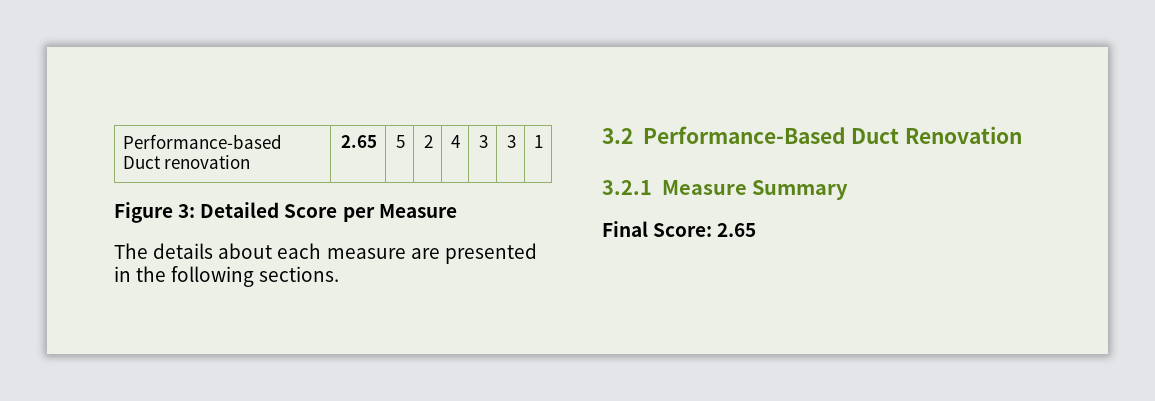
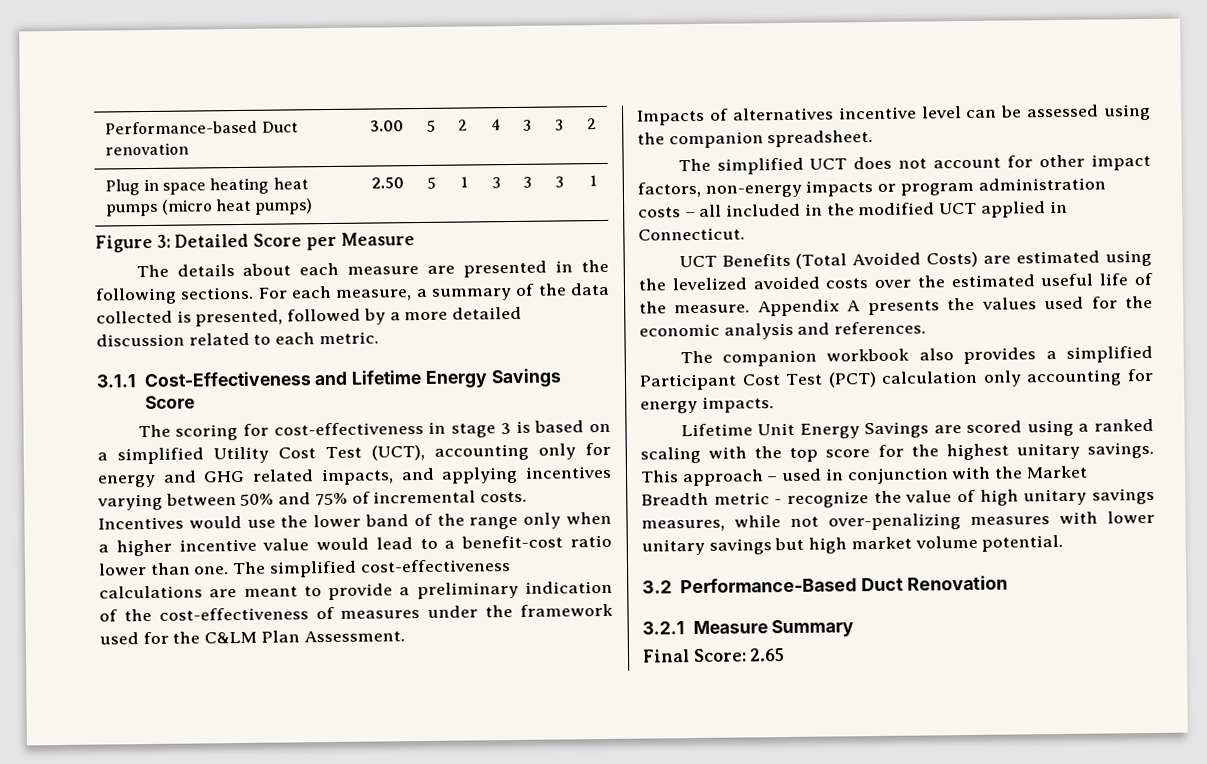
[341,135,378,148] 2.65 -> [369,120,404,132] 3.00
(517, 141) none -> [586,118,597,130] [105,177,309,196] [106,198,314,217] [370,177,404,189] [426,176,436,189] [459,176,468,188] [491,177,501,189] [522,176,532,188] [554,176,564,188] | 2 // Plug in space heating heat pumps (micro heat pumps) | 2.50 | 5 | 1 | 3 | 3 | 3
(340, 274) none -> [257,282,610,301] [96,306,523,327] [96,331,379,347] [96,368,562,388] [144,395,195,410] [137,420,612,441] [97,442,611,465] [97,465,612,488] [97,490,528,511] [98,511,613,530] [98,534,612,557] [98,559,511,578] [99,580,613,601] [99,603,613,622] [99,630,405,645] [637,103,1151,126] [637,130,874,149] [677,153,1151,175] [637,177,1106,198] [638,200,1068,218] [638,227,745,241] [678,249,1152,269] [638,272,1153,291] [639,295,1153,317] [639,321,927,340] [679,345,1153,367] [639,368,1154,391] [640,396,774,414] [680,418,1154,439] [640,441,1154,464] [640,465,1088,487] [641,487,1155,508] [641,510,1155,532] [641,534,1064,556] For each measure, a summary of the data collected is presented, followed by a more detailed discussion related to each metric. // 3.1.1 Cost-Effectiveness and Lifetime Energy Savings Score // The scoring for cost-effectiveness in stage 3 is based on a simplified Utility Cost Test (UCT), accounting only for energy and GHG related impacts, and applying incentives varying between 50% and 75% of incremental costs. Incentives would use the lower band of the range only when a higher incentive value would lead to a benefit-cost ratio lower than one. The simplified cost-effectiveness calculations are meant to provide a preliminary indication of the cost-effectiveness of measures under the framework used for the C&LM Plan Assessment. // Impacts of alternatives incentive level can be assessed using the companion spreadsheet. // The simplified UCT does not account for other impact factors, non-energy impacts or program administration costs – all included in the modified UCT applied in Connecticut. // UCT Benefits (Total Avoided Costs) are estimated using the levelized avoided costs over the estimated useful life of the measure. Appendix A presents the values used for the economic analysis and references. // The companion workbook also provides a simplified Participant Cost Test (PCT) calculation only accounting for energy impacts. // Lifetime Unit Energy Savings are scored using a ranked scaling with the top score for the highest unitary savings. This approach – used in conjunction with the Market Breadth metric - recognize the value of high unitary savings measures, while not over-penalizing measures with lower unitary savings but high market volume potential.

